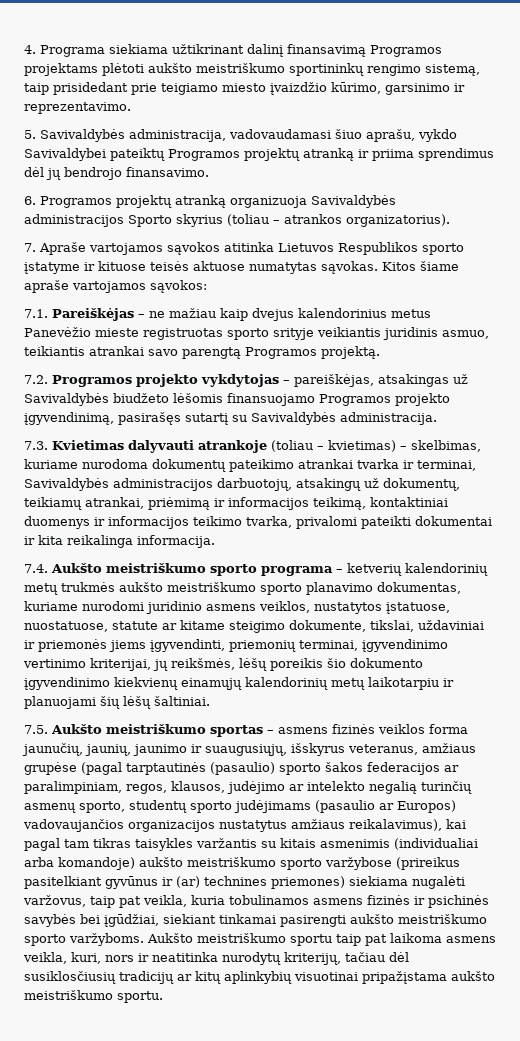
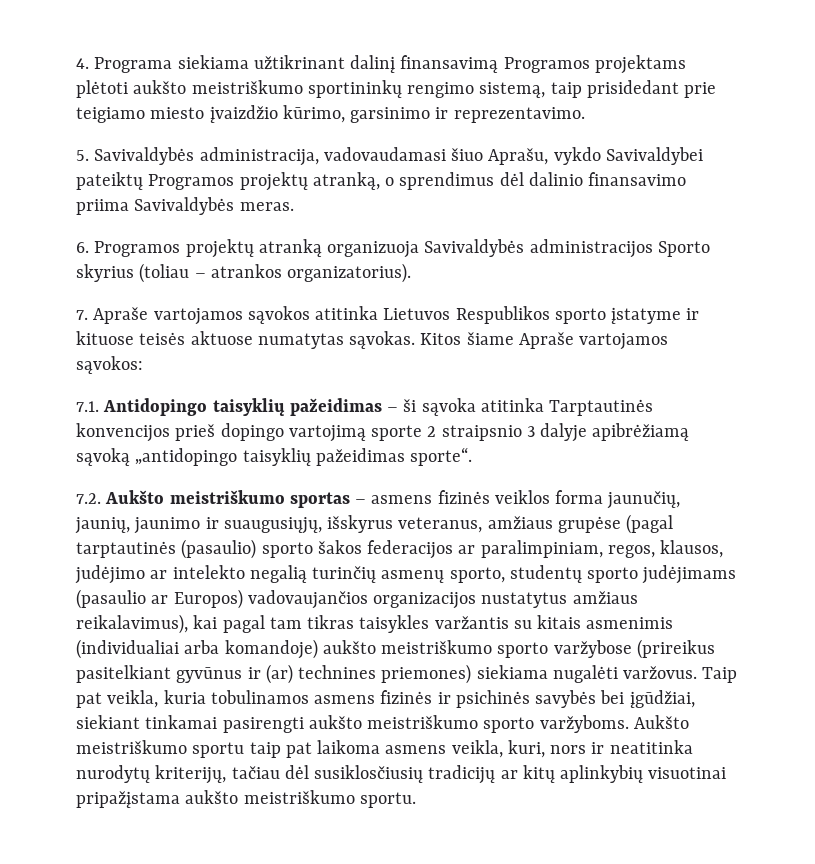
[366,129,415,142] aprašu, -> [488,148,549,165] Aprašu,
[303,148,494,161] [24,167,209,180] atranką ir priima sprendimus dėl jų bendrojo finansavimo. -> [312,172,687,190] [76,197,294,215] atranką, o sprendimus dėl dalinio finansavimo priima Savivaldybės meras.
[24,280,69,293] apraše -> [518,332,574,349] Apraše
[52,308,431,321] [24,327,489,340] [24,346,380,359] [24,374,468,387] [24,393,450,406] [24,412,437,425] [24,440,481,453] [24,459,476,472] [24,478,460,491] [24,497,448,510] [24,516,492,529] [24,535,215,548] [24,563,488,576] [24,582,461,595] [24,601,450,614] [24,620,484,633] [24,639,448,652] [23,658,423,671] [24,677,454,690] [24,696,210,709] [24,725,48,734] Pareiškėjas – ne mažiau kaip dvejus kalendorinius metus Panevėžio mieste registruotas sporto srityje veikiantis juridinis asmuo, teikiantis atrankai savo parengtą Programos projektą. // 7.2. Programos projekto vykdytojas – pareiškėjas, atsakingas už Savivaldybės biudžeto lėšomis finansuojamo Programos projekto įgyvendinimą, pasirašęs sutartį su Savivaldybės administracija. // 7.3. Kvietimas dalyvauti atrankoje (toliau – kvietimas) – skelbimas, kuriame nurodoma dokumentų pateikimo atrankai tvarka ir terminai, Savivaldybės administracijos darbuotojų, atsakingų už dokumentų, teikiamų atrankai, priėmimą ir informacijos teikimą, kontaktiniai duomenys ir informacijos teikimo tvarka, privalomi pateikti dokumentai ir kita reikalinga informacija. // 7.4. Aukšto meistriškumo sporto programa – ketverių kalendorinių metų trukmės aukšto meistriškumo sporto planavimo dokumentas, kuriame nurodomi juridinio asmens veiklos, nustatytos įstatuose, nuostatuose, statute ar kitame steigimo dokumente, tikslai, uždaviniai ir priemonės jiems įgyvendinti, priemonių terminai, įgyvendinimo vertinimo kriterijai, jų reikšmės, lėšų poreikis šio dokumento įgyvendinimo kiekvienų einamųjų kalendorinių metų laikotarpiu ir planuojami šių lėšų šaltiniai. // 7.5. -> [103,398,654,416] [76,423,690,442] [76,447,473,466] [76,493,101,504] Antidopingo taisyklių pažeidimas – ši sąvoka atitinka Tarptautinės konvencijos prieš dopingo vartojimą sporte 2 straipsnio 3 dalyje apibrėžiamą sąvoką „antidopingo taisyklių pažeidimas sporte“. // 7.2.
[23,895,115,908] varžovus, taip -> [623,666,738,683] varžovus. Taip

